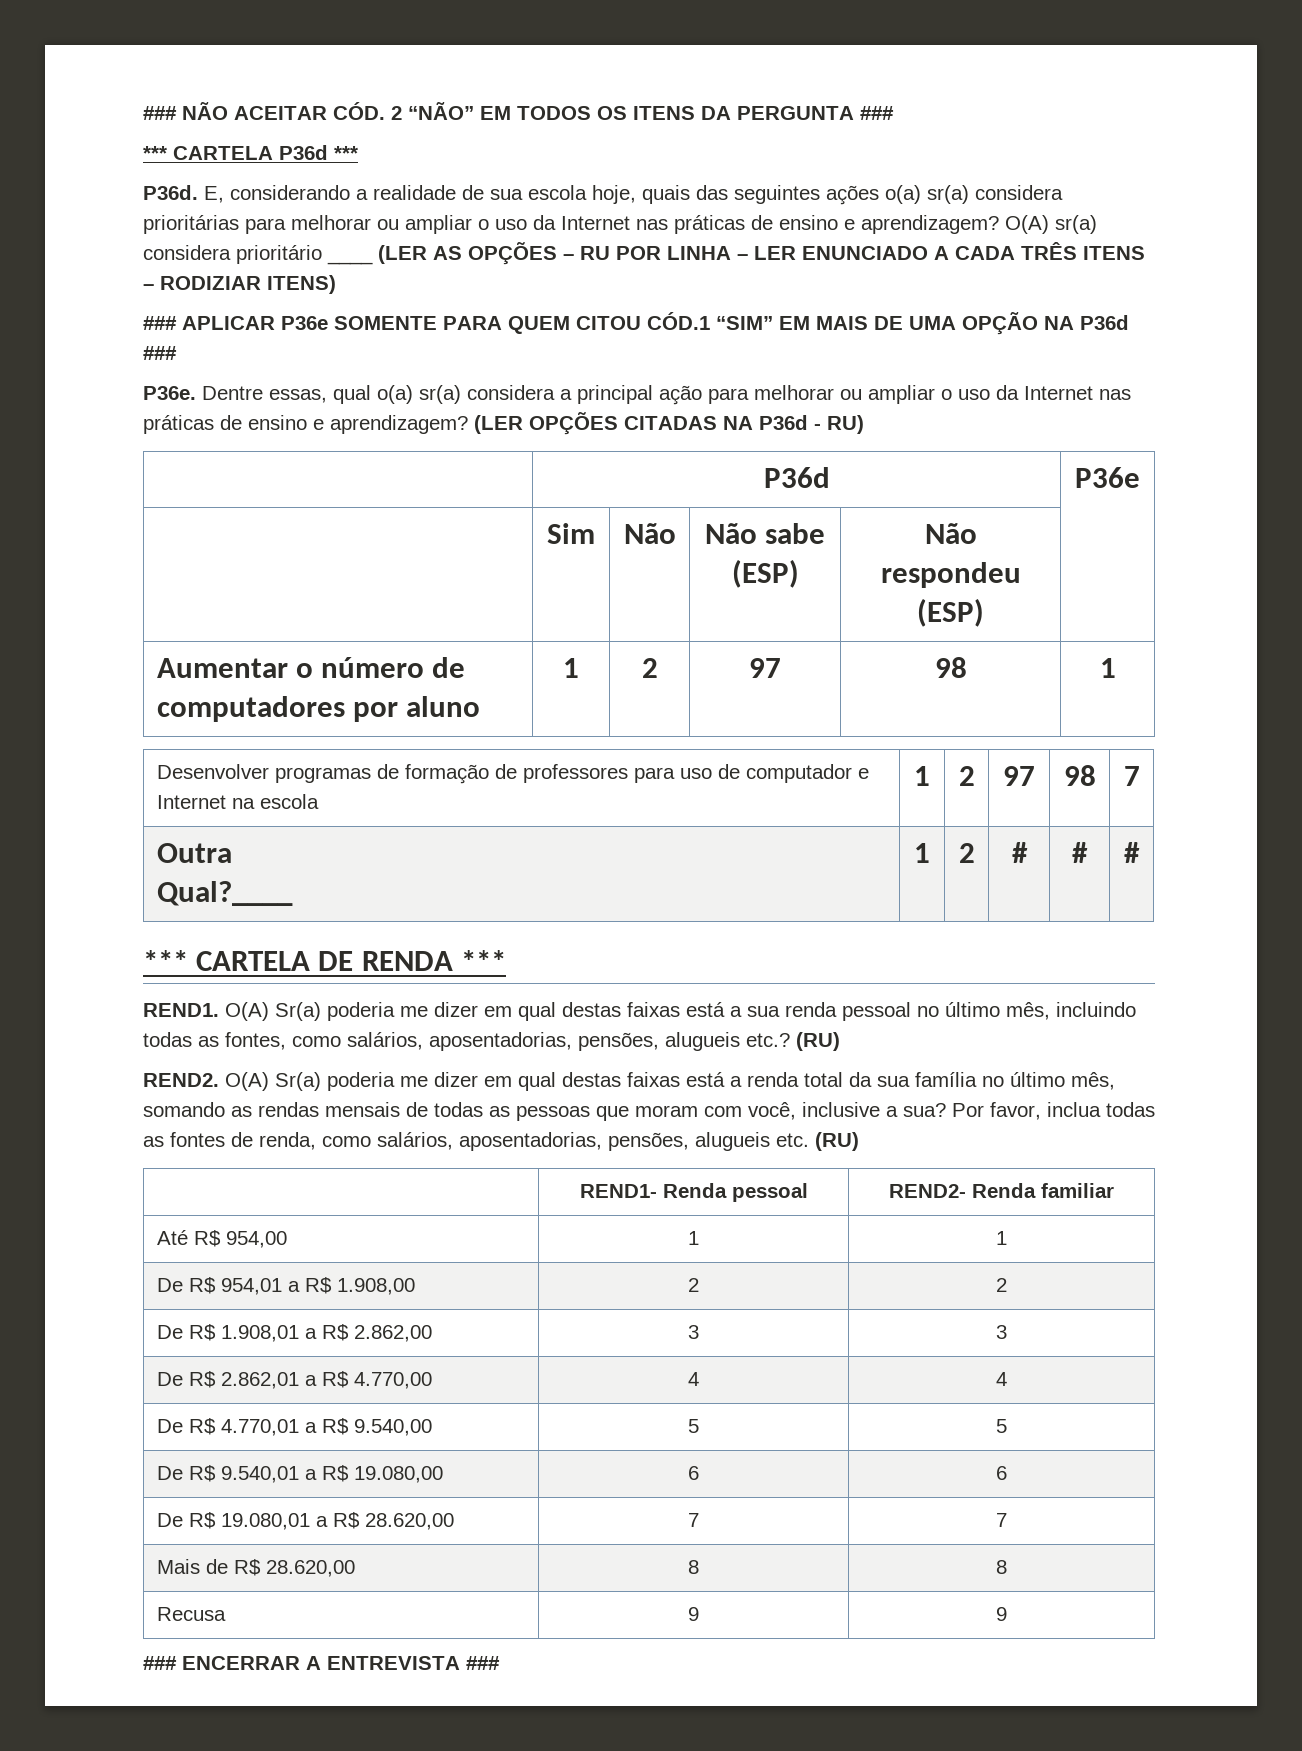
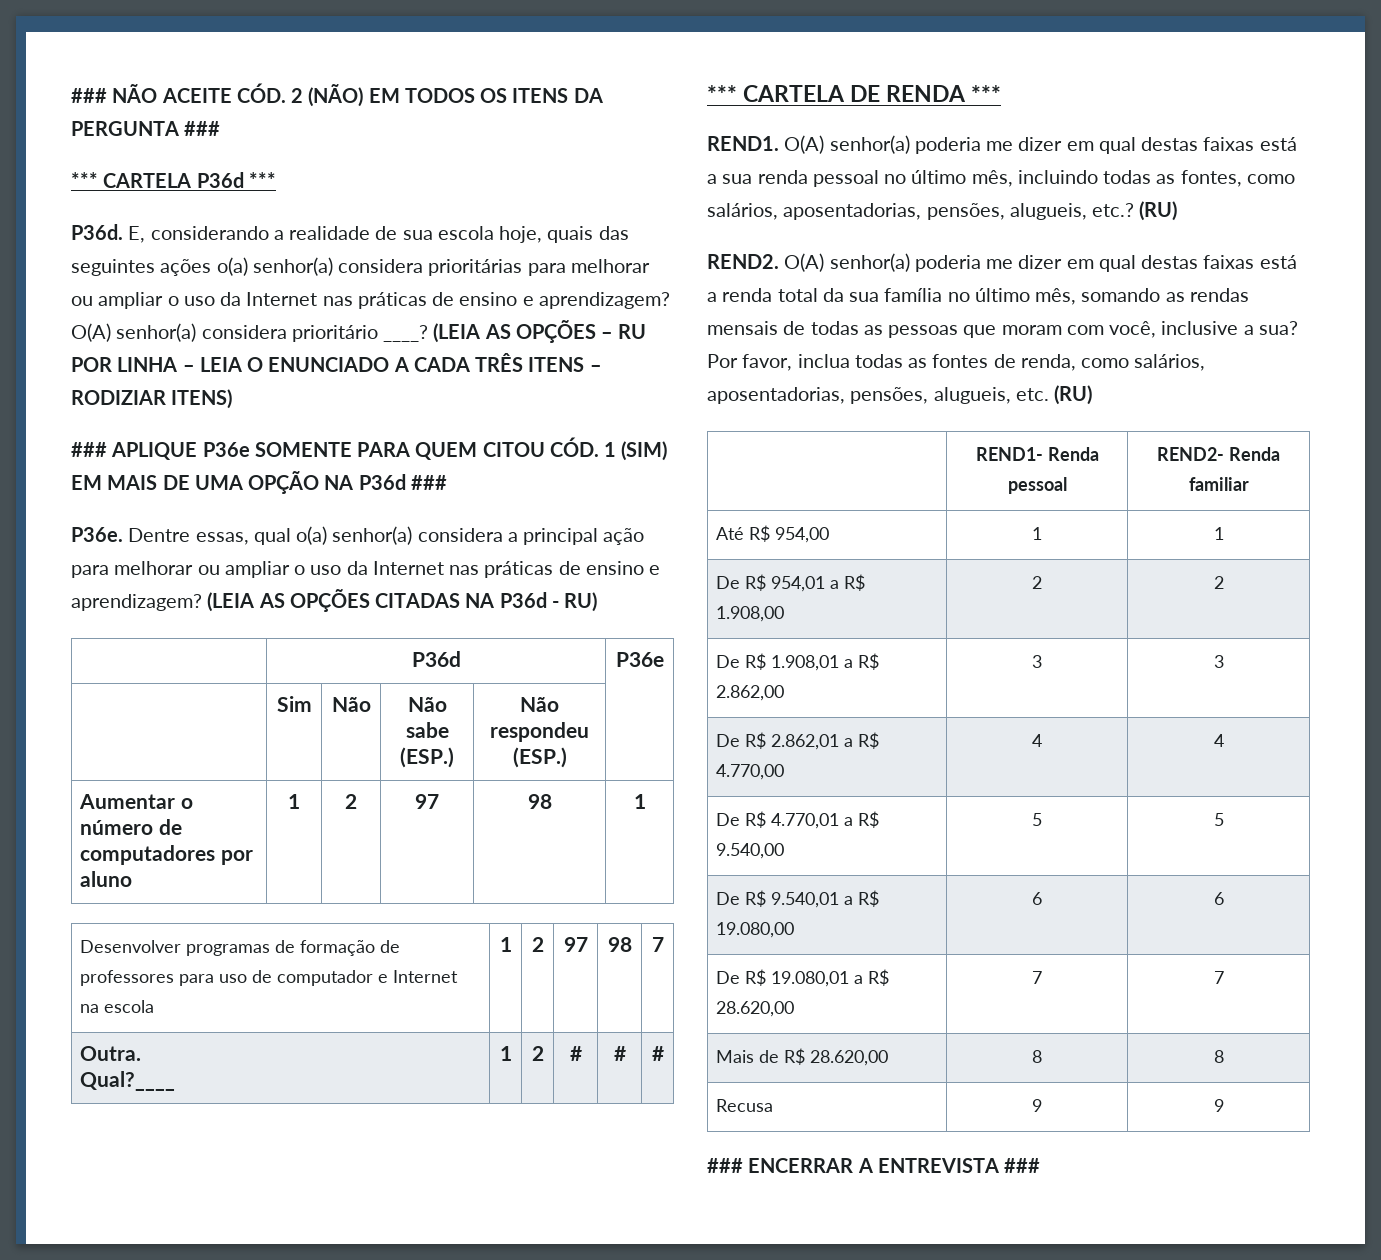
[234,106,327,120] ACEITAR -> [161,88,232,103] ACEITE
[408,102,474,120] “NÃO” -> [308,84,364,107] (NÃO)
[927,185,969,204] sr(a) -> [252,257,333,276] senhor(a)
[1055,215,1097,234] sr(a) -> [116,323,197,342] senhor(a)
[327,245,427,265] ____ (LER -> [383,323,481,343] ____? (LEIA
[754,246,796,260] LER -> [199,357,264,372] LEIA O
[182,316,275,330] APLICAR -> [111,442,198,460] APLIQUE
[647,312,773,330] CÓD.1 “SIM” -> [549,437,668,461] CÓD. 1 (SIM)
[419,385,461,404] sr(a) -> [332,526,413,545] senhor(a)
[474,415,523,434] (LER -> [207,592,285,612] (LEIA AS
[731,559,799,588] (ESP) -> [400,747,454,768] (ESP.)
[917,598,985,627] (ESP) -> [512,747,567,768] (ESP.)
[156,843,232,863] Outra -> [80,1046,142,1061] Outra.
[275,1002,321,1021] Sr(a) -> [829,135,910,154] senhor(a)
[665,1032,740,1051] alugueis -> [1009,203,1087,220] alugueis,
[275,1072,321,1091] Sr(a) -> [829,253,910,272] senhor(a)
[695,1132,770,1151] alugueis -> [933,387,1011,404] alugueis,

